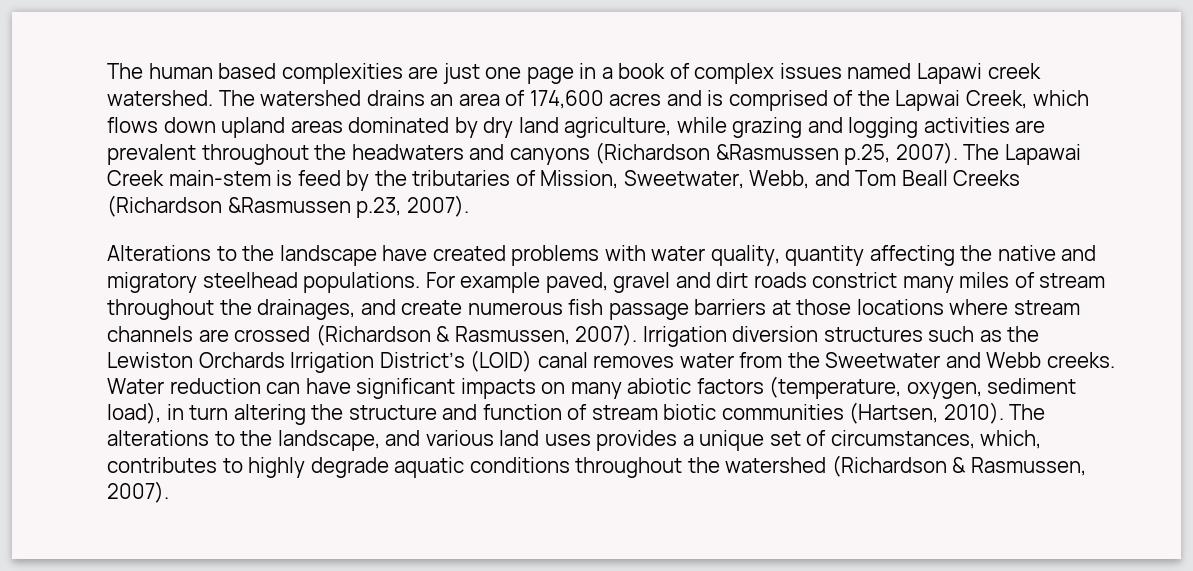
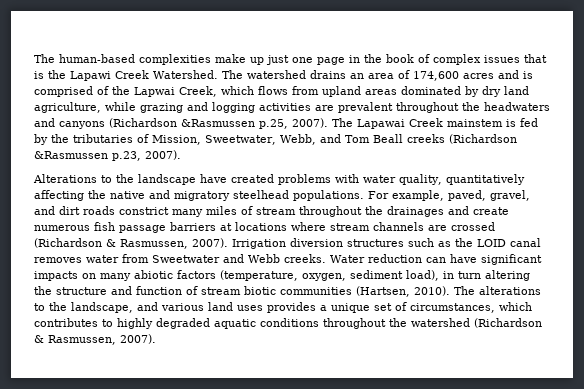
[107,63,439,84] The human based complexities are -> [34,54,264,65] The human-based complexities make up
[601,67,613,79] a -> [364,54,382,63] the
[847,63,1041,84] [107,90,213,106] named Lapawi creek watershed. -> [524,54,547,63] [34,70,218,81] that is the Lapawi Creek Watershed.
[163,117,216,133] down -> [292,86,319,95] from
[168,170,341,186] main-stem is feed -> [447,118,538,127] mainstem is fed
[953,170,1021,186] Creeks -> [406,134,445,143] creeks
[785,245,865,266] quantity -> [445,174,525,185] quantitatively
[460,272,671,293] example paved, gravel -> [392,190,530,201] example, paved, gravel,
[257,299,356,320] drainages, -> [387,206,444,217] drainages
[796,299,852,315] those -> (232, 227) none
[107,350,533,373] Lewiston Orchards Irrigation District’s (LOID) -> [477,239,506,247] LOID
[787,352,820,368] the -> (149, 258) none
[980,430,1042,449] which, -> [499,302,532,311] which
[310,457,389,478] degrade -> [156,318,210,329] degraded

